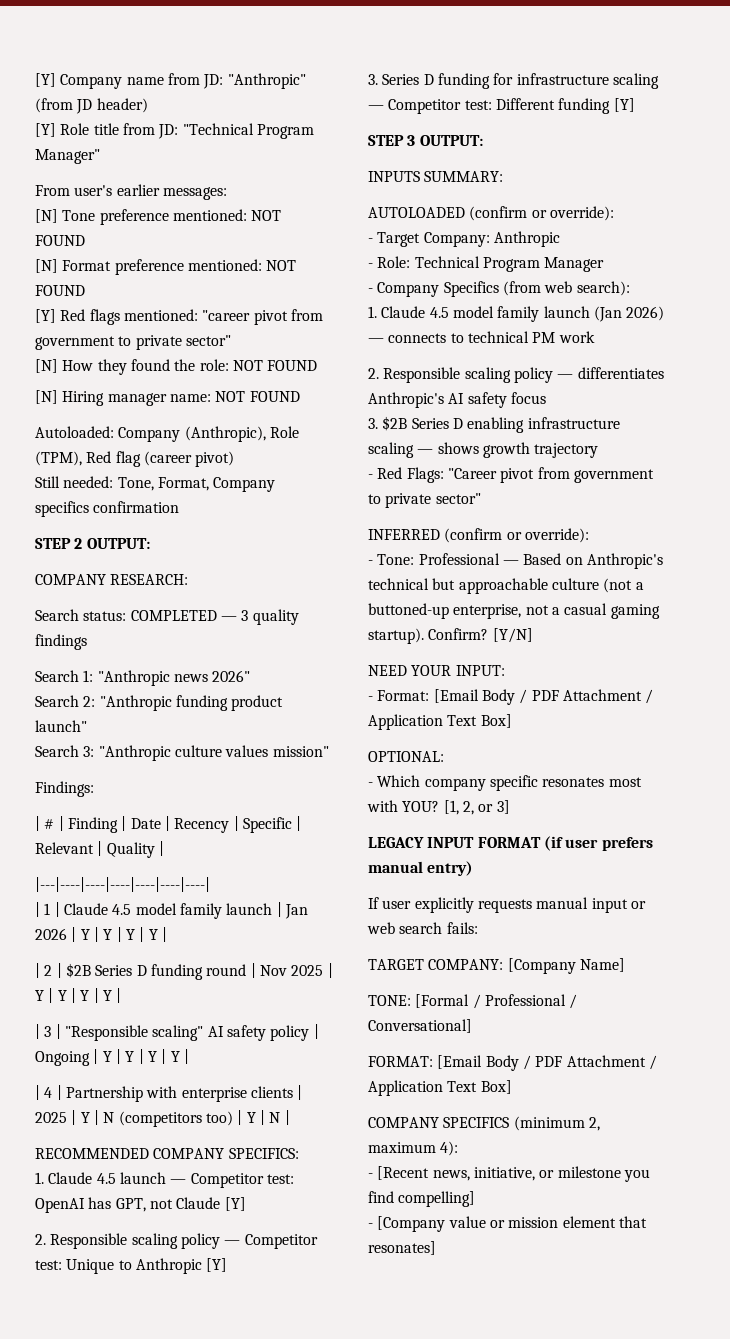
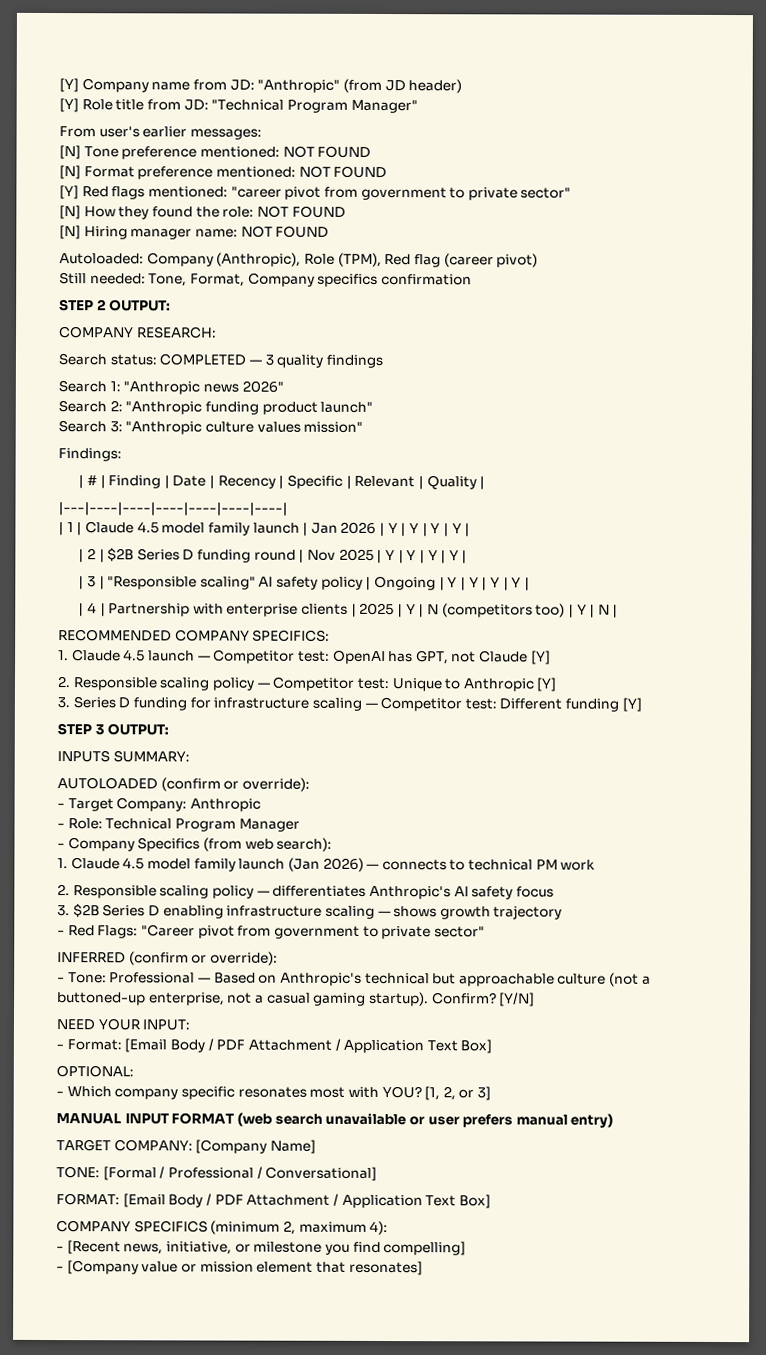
[368,837,424,848] LEGACY -> [56,1113,122,1125] MANUAL
[543,836,563,851] (if -> [236,1112,425,1127] (web search unavailable or
[368,897,646,913] [367,922,478,934] // If user explicitly requests manual input or web search fails: -> (614, 1120) none

